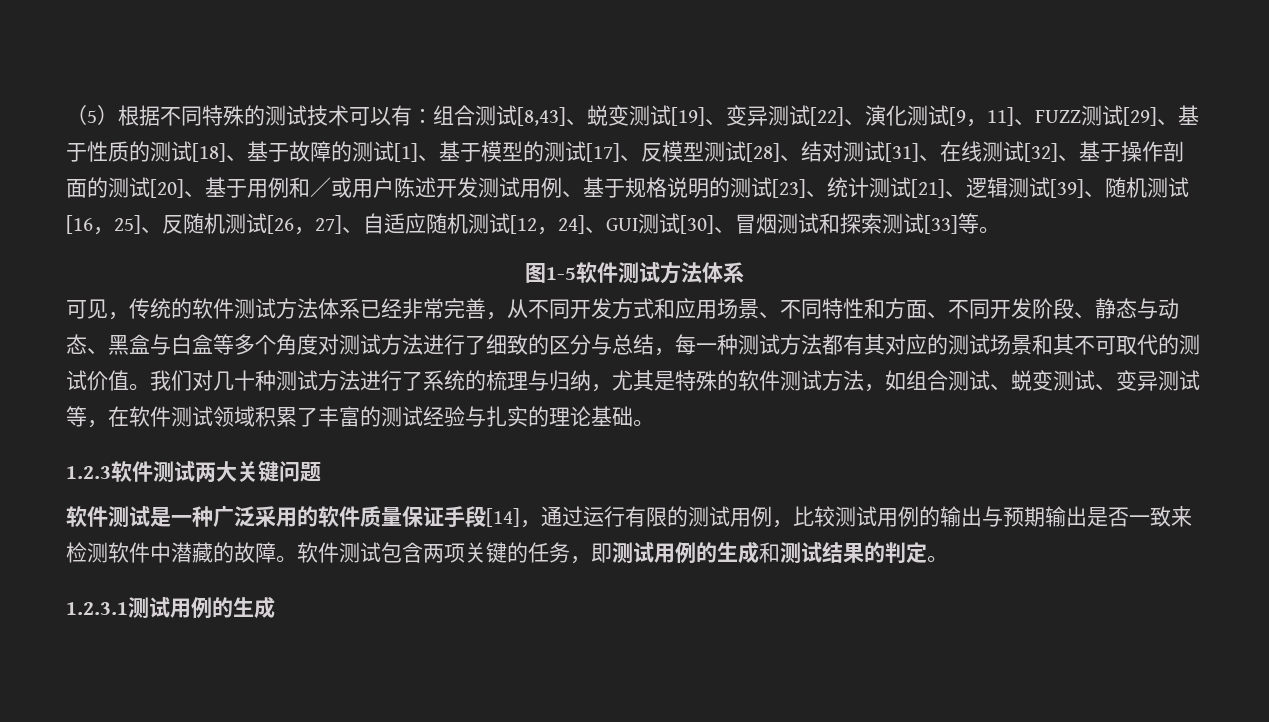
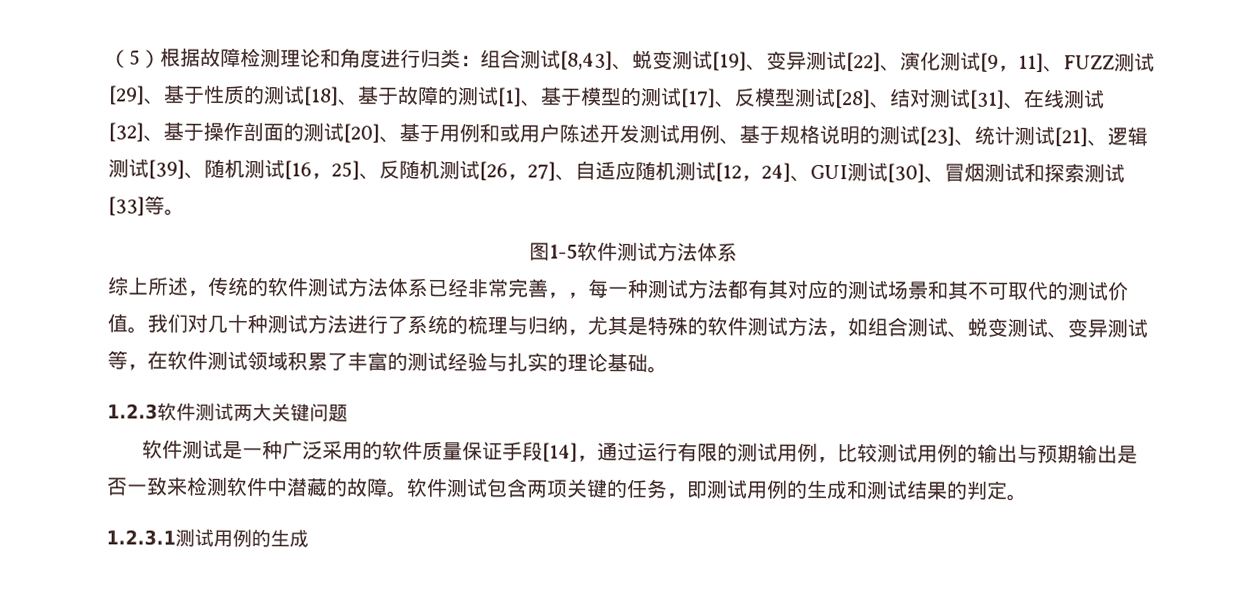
[160,105,412,126] 不同特殊的测试技术可以有 -> [200,47,461,69] 故障检测理论和角度进行归类
[310,177,331,197] ／ -> (500, 133) none
[66,299,108,319] 可见 -> [107,276,189,296] 综上所述
[507,298,1179,319] [66,334,654,355] 从不同开发方式和应用场景、不同特性和方面、不同开发阶段、静态与动态、黑盒与白盒等多个角度对测试方法进行了细致的区分与总结 -> (569, 295) none

